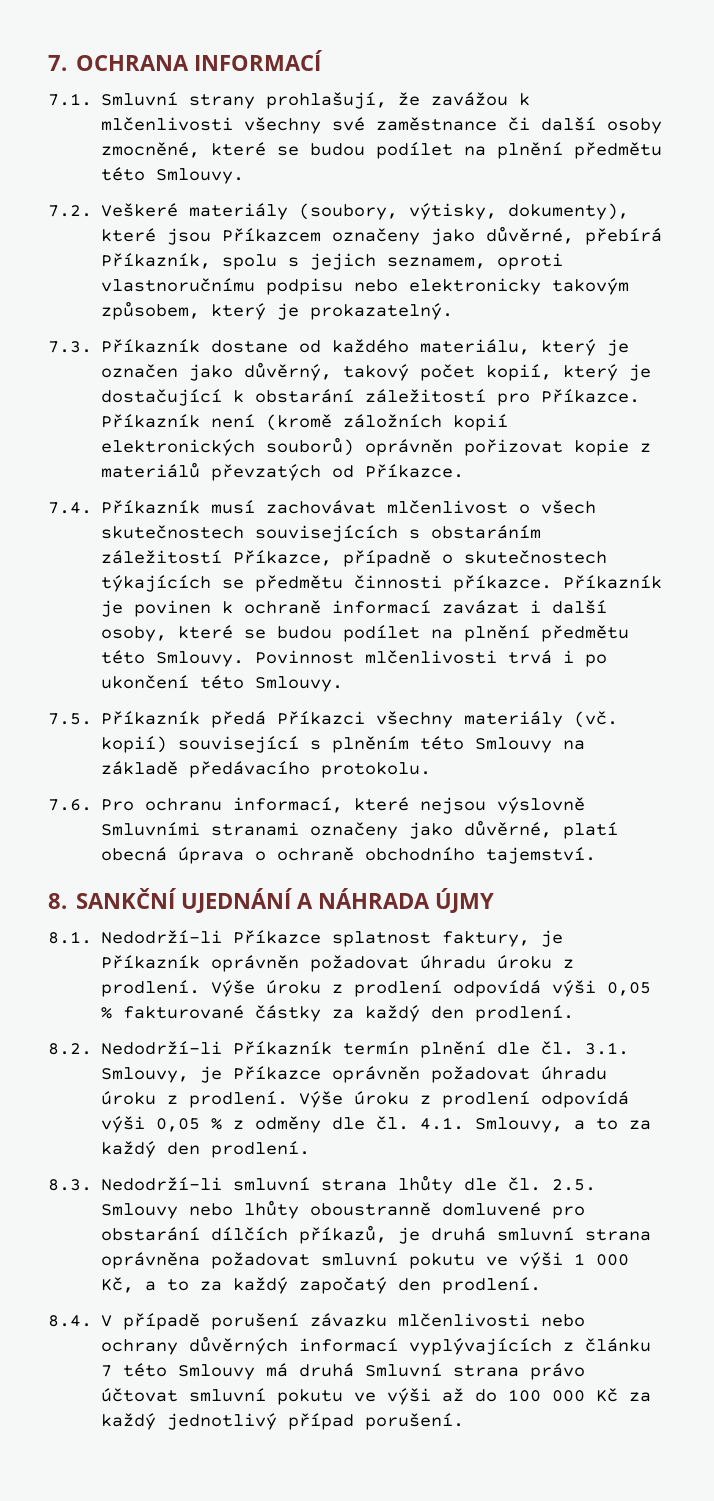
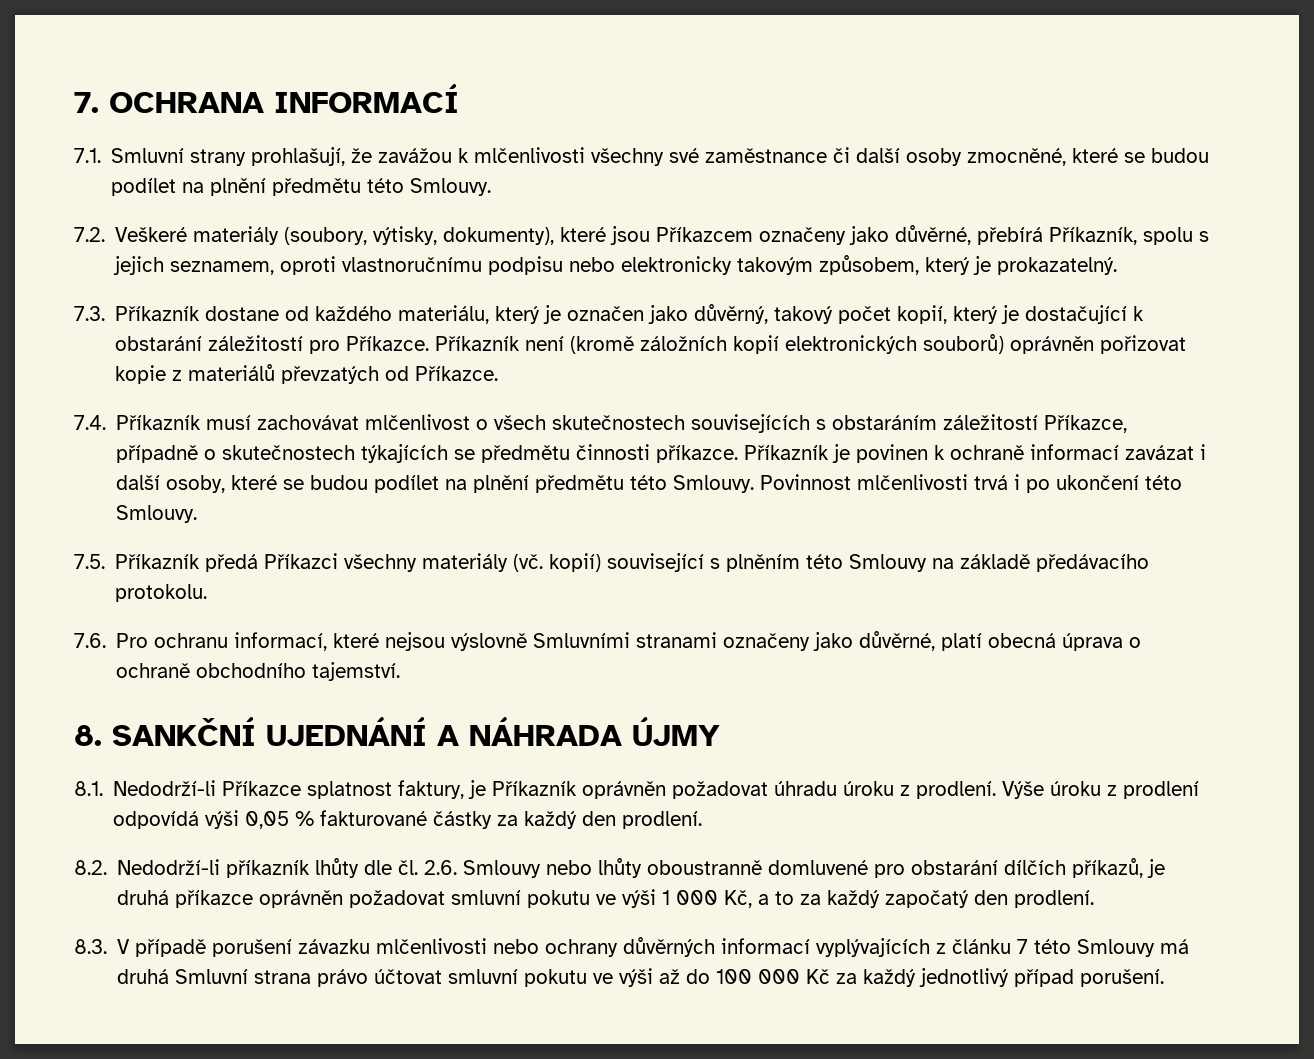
[233,1041,630,1058] [101,1066,608,1083] [101,1091,630,1108] [101,1116,652,1133] [101,1141,311,1158] [48,1177,388,1191] Příkazník termín plnění dle čl. 3.1. Smlouvy, je Příkazce oprávněn požadovat úhradu úroku z prodlení. Výše úroku z prodlení odpovídá výši 0,05 % z odměny dle čl. 4.1. Smlouvy, a to za každý den prodlení. // 8.3. Nedodrží-li smluvní strana -> [226,860,311,878] příkazník
[552,1179,597,1191] 2.5. -> [424,860,458,875] 2.6.
[497,1227,652,1241] [101,1252,201,1269] smluvní strana oprávněna -> [175,890,344,908] příkazce oprávněn
[48,1315,92,1327] 8.4. -> [74,939,107,954] 8.3.

